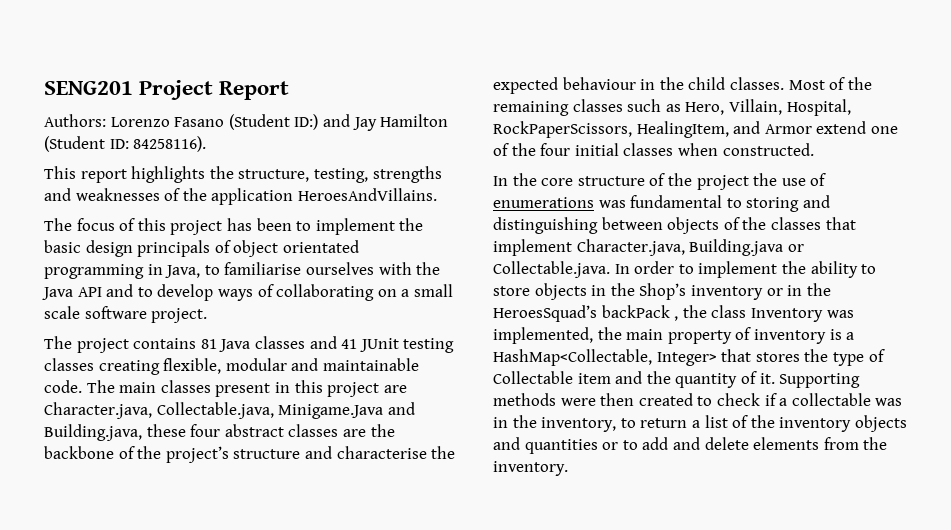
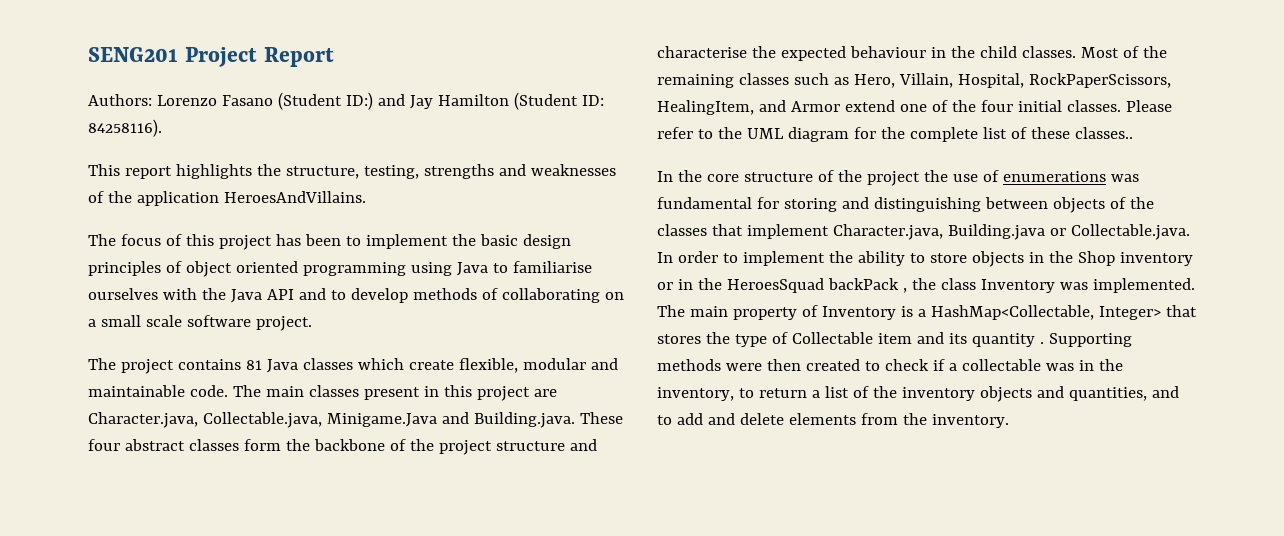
[137,240,211,257] principals -> [88,261,161,276] principles
[282,240,359,253] [44,264,201,279] orientated programming in Java, -> [235,261,488,276] oriented programming using Java
[217,289,253,301] ways -> [412,288,477,300] methods
[309,336,455,353] [44,358,160,375] and 41 JUnit testing classes creating -> [357,358,454,370] which create
[44,424,186,441] Building.java, these -> [473,412,623,428] Building.java. These
[342,429,366,437] are -> [243,439,281,451] form
[165,446,229,463] project’s -> [438,440,492,455] project
[623,143,814,156] classes when constructed. -> [1066,100,1172,112] [657,127,1133,142] classes. Please refer to the UML diagram for the complete list of these classes..
[726,198,742,208] to -> [756,197,779,209] for
[639,283,687,300] Shop’s -> [1077,251,1115,266] Shop
[493,305,597,322] HeroesSquad’s -> [726,278,824,293] HeroesSquad
[493,327,622,344] implemented, the -> [1092,278,1195,293] [657,305,685,317] implemented. The
[753,329,826,344] inventory -> [821,306,896,320] Inventory
[646,371,775,388] the quantity of it. -> [948,333,1044,347] its quantity .
[524,439,619,454] quantities or -> [1068,386,1179,401] quantities, and

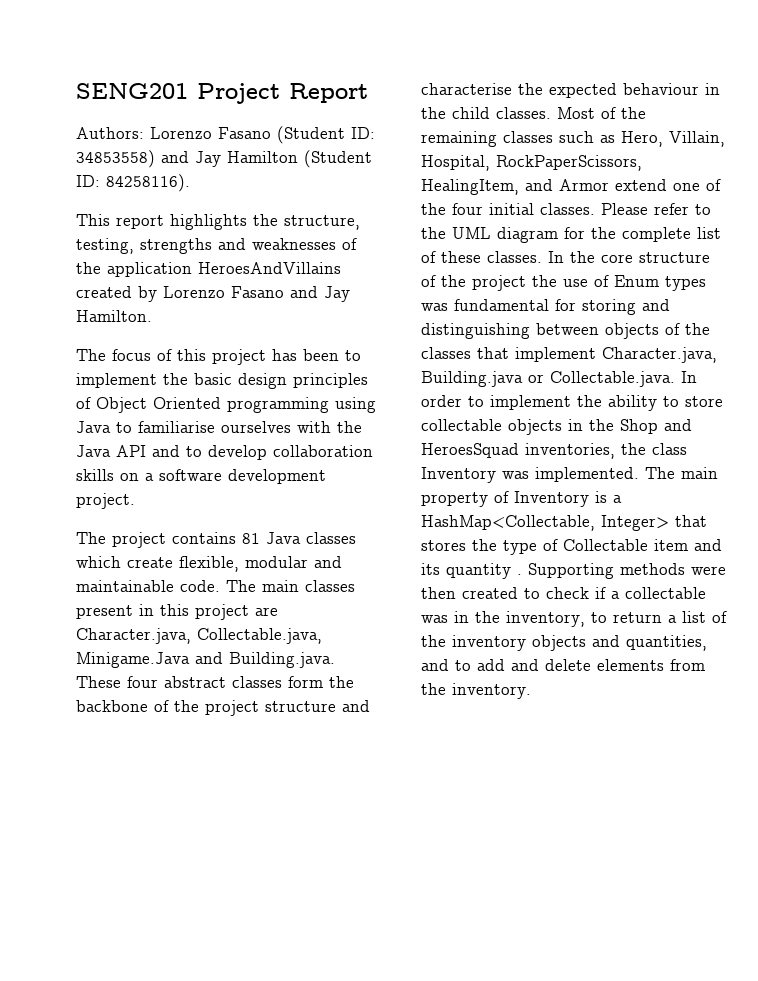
[345,92,373,110] ID:) -> [351,127,375,139] [76,150,155,168] ID: 34853558)
[223,191,366,203] HeroesAndVillains. -> [198,262,341,274] [76,286,350,302] [76,310,152,322] HeroesAndVillains created by Lorenzo Fasano and Jay Hamilton.
[185,261,298,277] object oriented -> [96,397,221,413] Object Oriented
[412,288,624,303] [88,315,251,327] methods of collaborating on a small scale software -> [273,445,373,457] [76,469,326,484] collaboration skills on a software development
[1074,127,1133,139] classes.. // -> [487,251,542,263] classes.
[1002,171,1106,182] enumerations -> [614,275,706,291] Enum types
(967, 258) none -> [421,419,502,431] collectable
[1119,252,1193,266] [657,278,907,293] inventory or in the HeroesSquad backPack , -> [664,419,692,431] [421,443,615,459] and HeroesSquad inventories,

